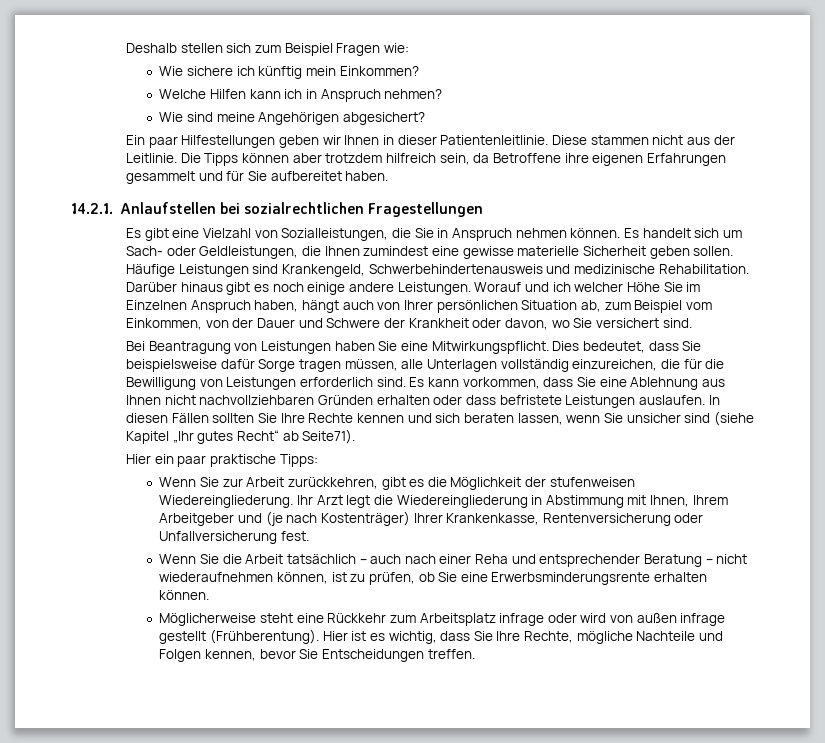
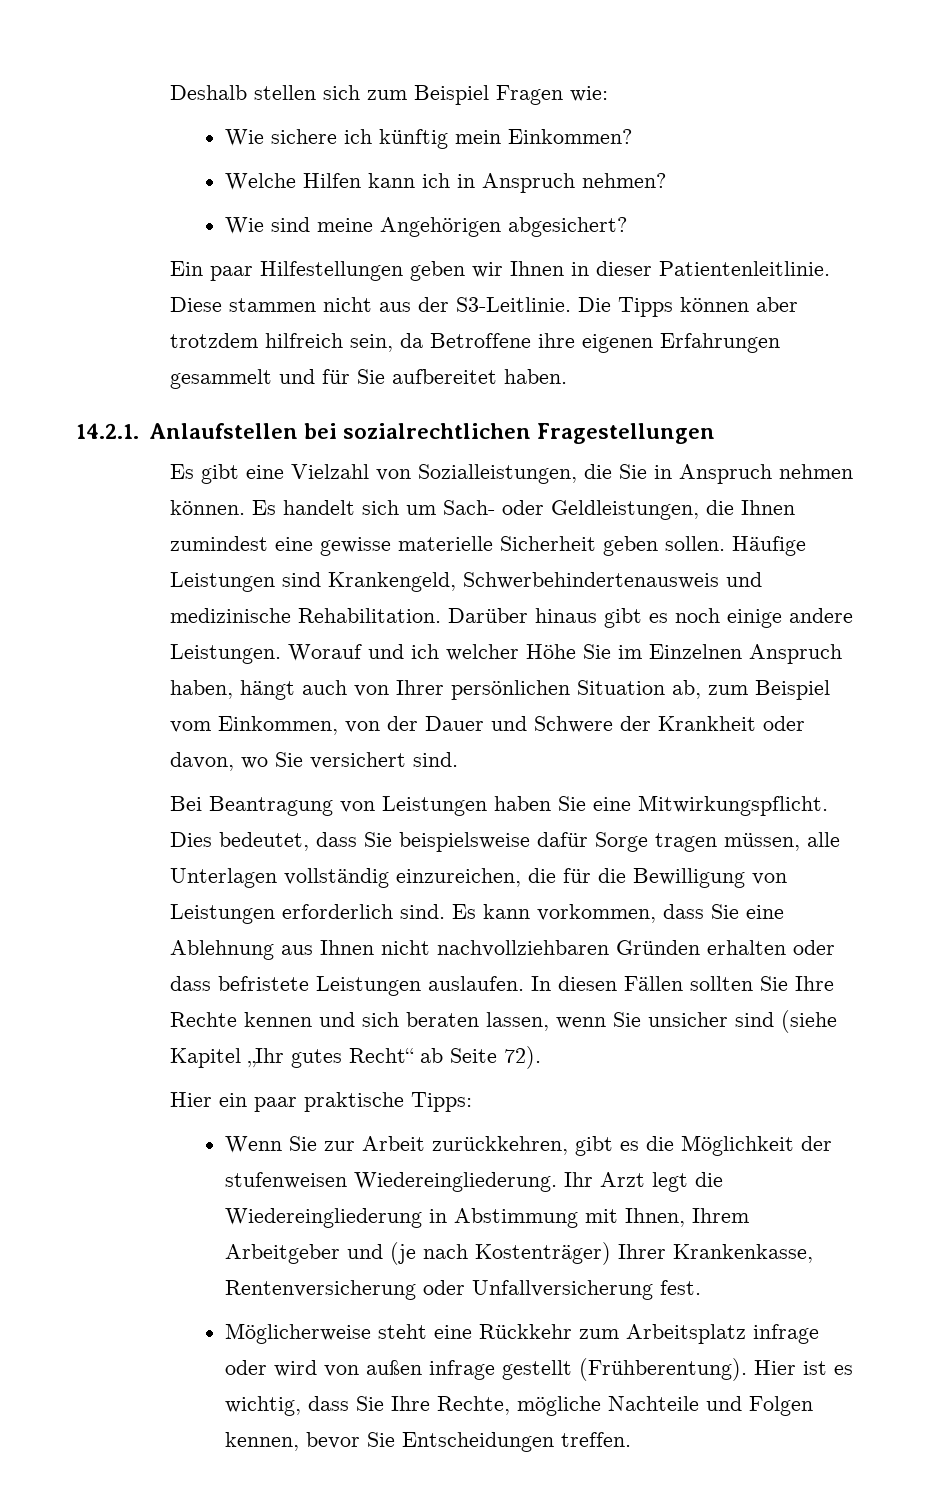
[126,153,178,163] Leitlinie. -> [456,297,572,312] S3-Leitlinie.
[302,429,356,444] Seite71). -> [450,1046,542,1069] Seite 72).
[159,554,748,567] [159,572,708,585] [159,590,210,600] // Wenn Sie die Arbeit tatsächlich – auch nach einer Reha und entsprechender Beratung – nicht wiederaufnehmen können, ist zu prüfen, ob Sie eine Erwerbsminderungsrente erhalten können. -> (702, 1287) none

